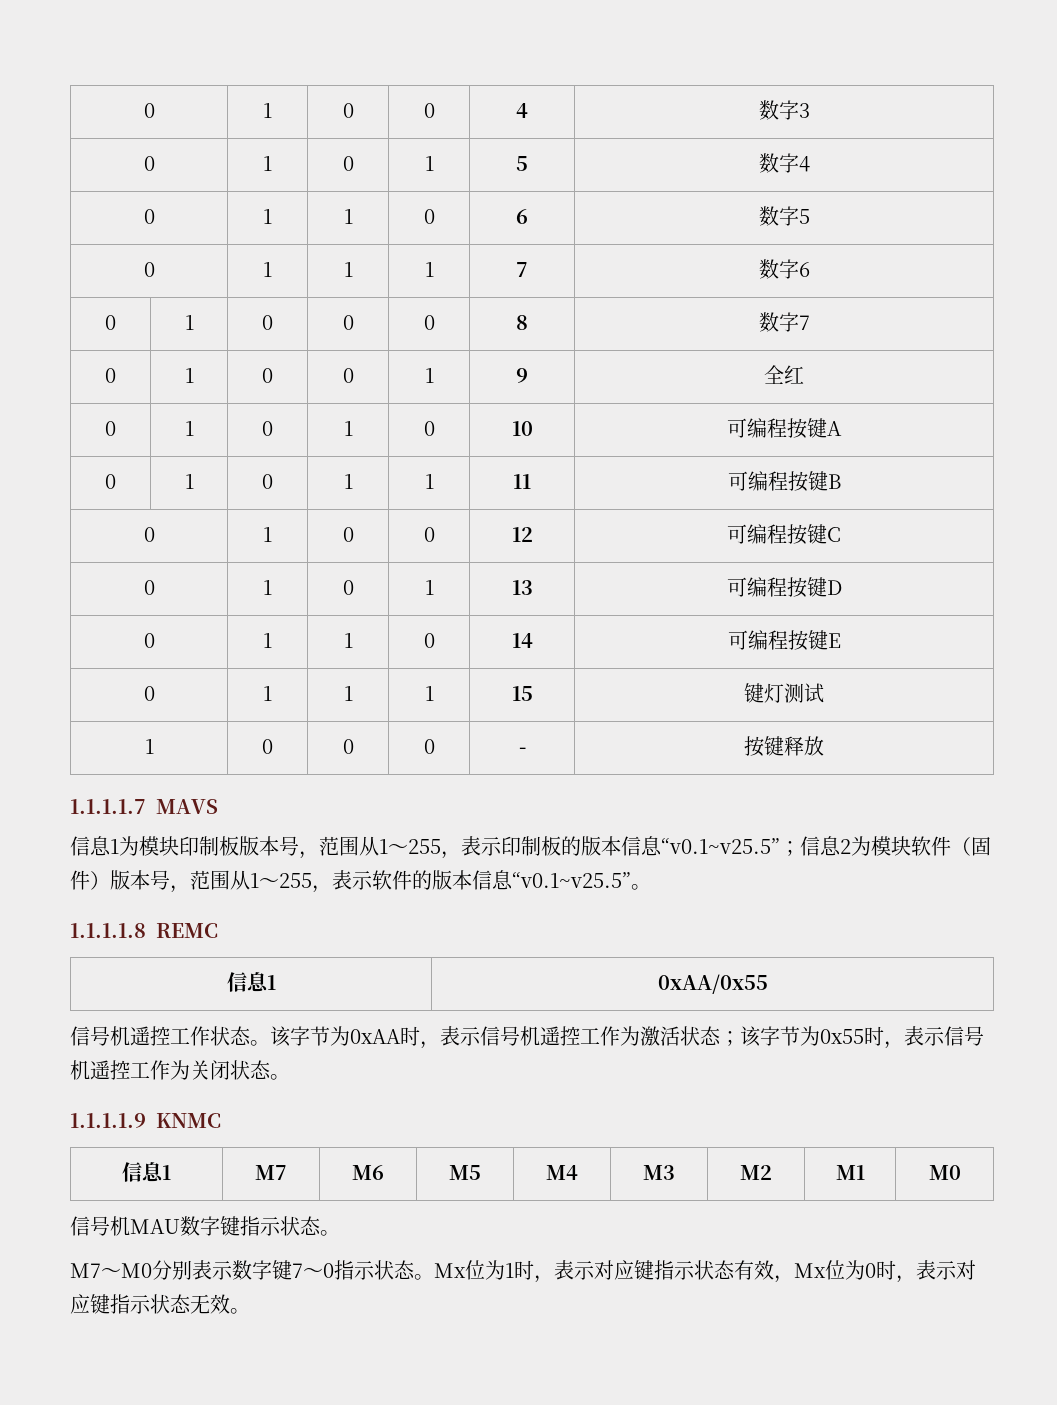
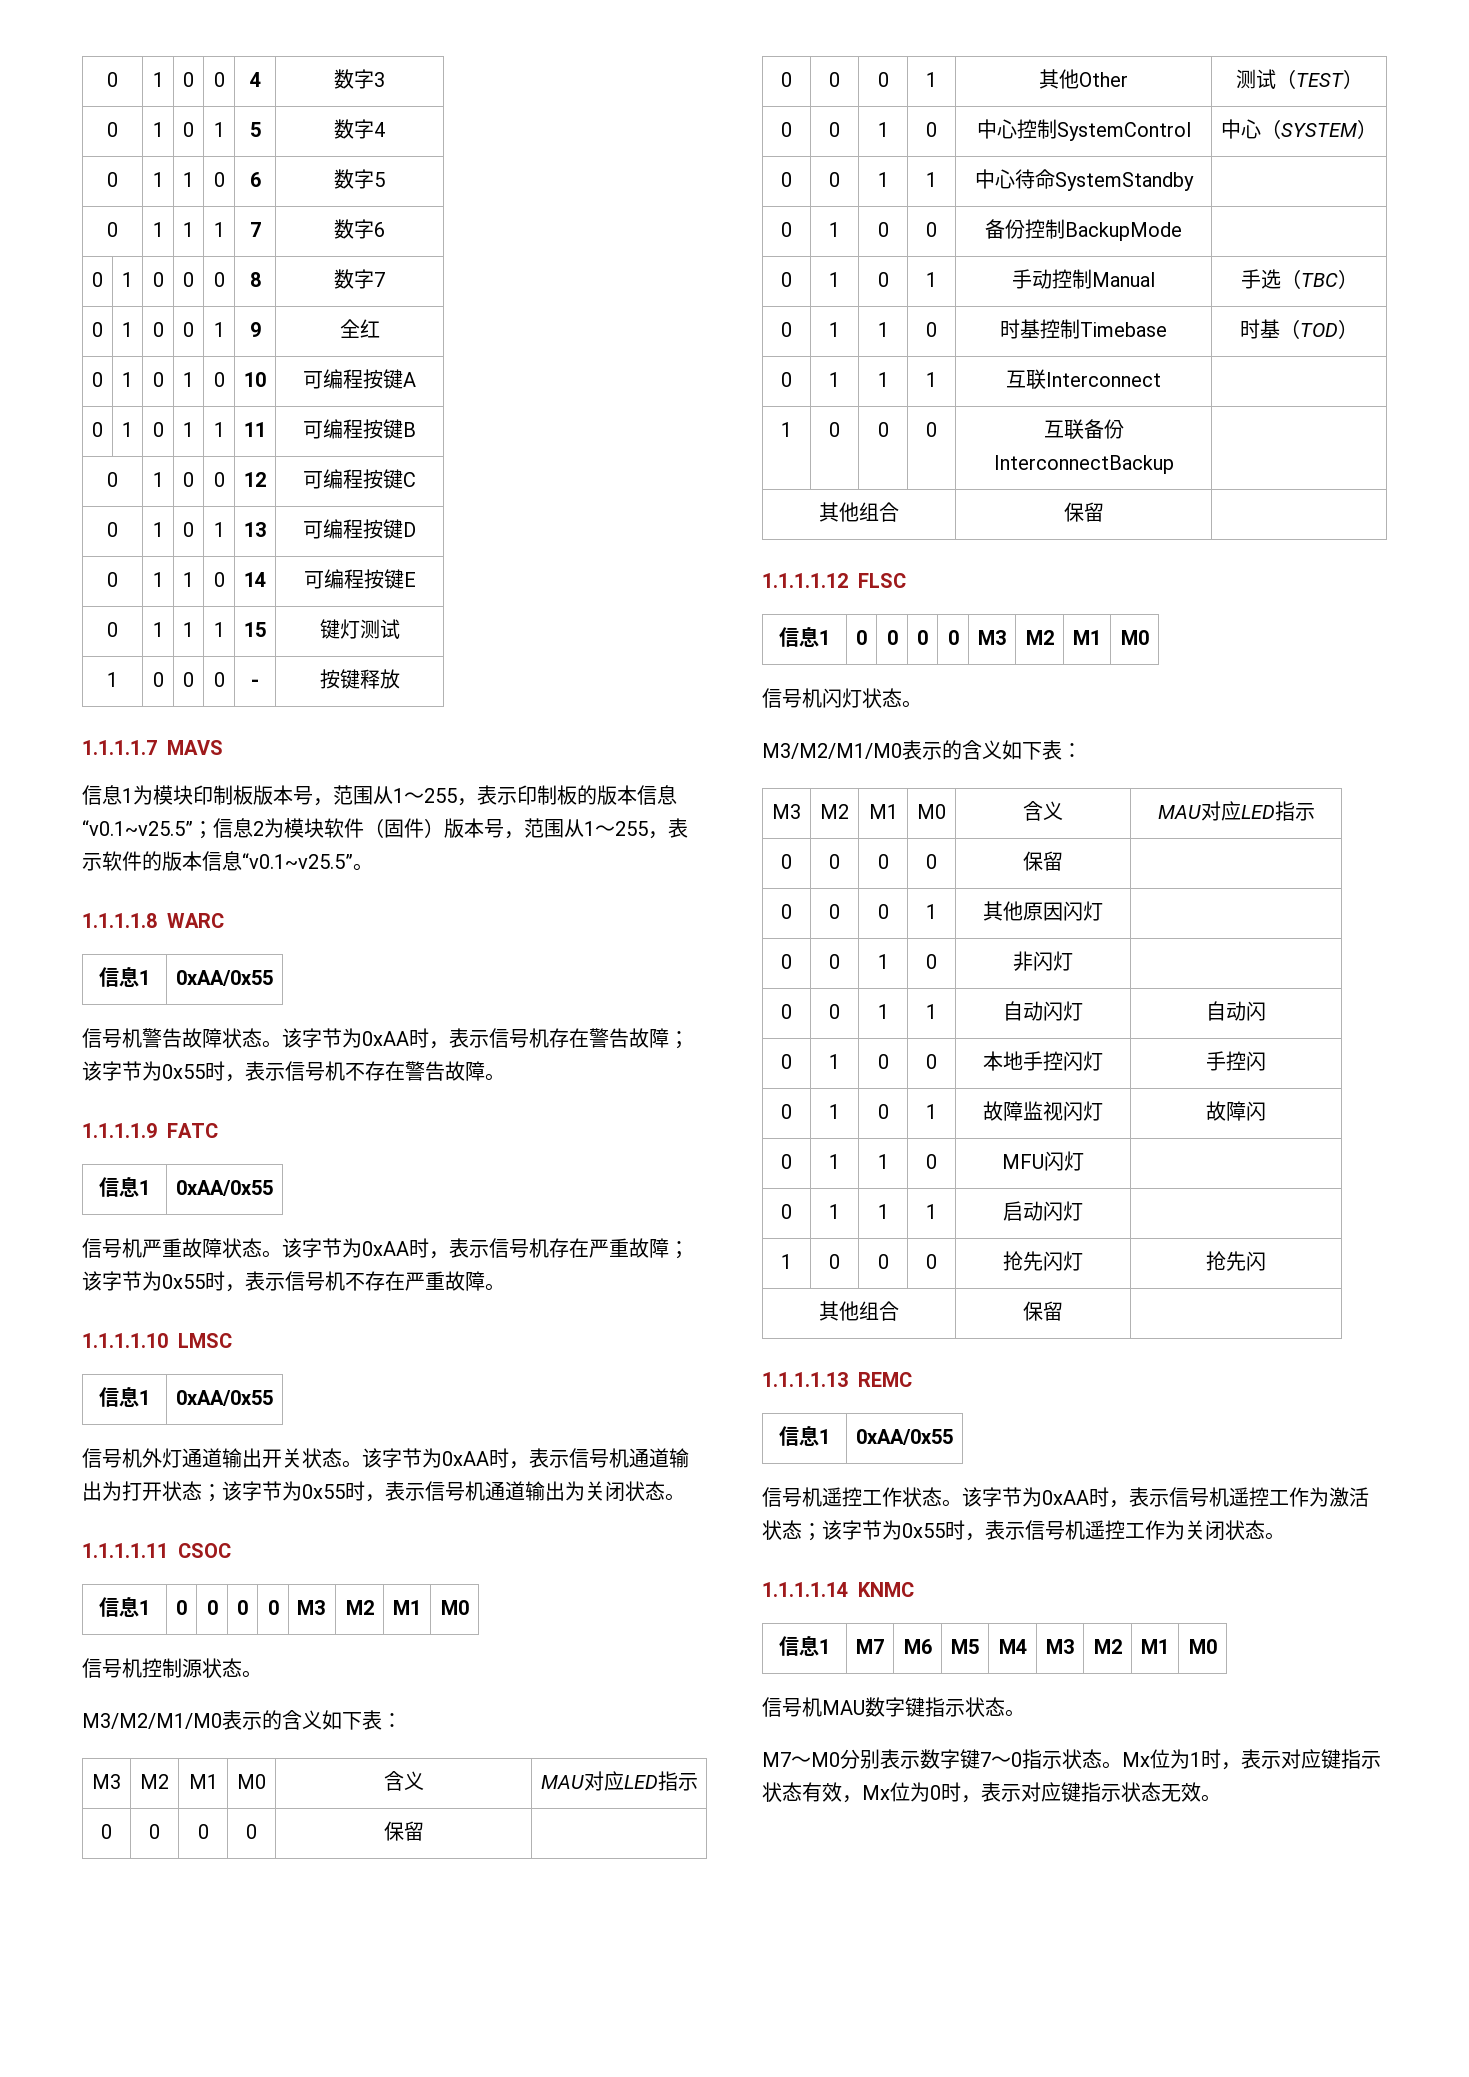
(146, 930) none -> [167,913,224,928] [99,966,150,987] [176,970,273,986] [82,1028,689,1049] [82,1061,505,1082] [82,1123,218,1138] [99,1176,150,1197] [176,1180,273,1196] [82,1238,689,1259] [82,1271,505,1292] [82,1333,232,1348] [99,1386,150,1407] [176,1390,273,1406] [82,1448,689,1469] [82,1481,685,1502] [82,1543,231,1558] [99,1596,150,1617] [176,1600,187,1615] [206,1600,218,1615] [237,1600,248,1615] [267,1600,279,1615] [297,1600,326,1615] [345,1600,374,1615] [393,1600,421,1615] [440,1600,469,1615] [82,1658,262,1678] [82,1710,402,1730] [92,1774,121,1789] [140,1774,169,1789] [188,1774,218,1789] [237,1774,266,1789] [383,1771,424,1791] [540,1771,698,1791] [101,1824,112,1839] [149,1824,160,1839] [197,1824,209,1839] [246,1824,257,1839] [383,1821,424,1841] [781,72,792,87] [829,72,840,87] [877,72,889,87] [926,72,937,87] [1039,69,1128,89] [1235,69,1363,89] [781,122,792,137] [829,122,840,137] [877,122,889,137] [926,122,937,137] [976,119,1191,141] [1221,119,1377,139] [781,172,792,187] [829,172,840,187] [877,172,889,187] [926,172,937,187] [974,169,1194,191] [781,222,792,237] [829,222,840,237] [877,222,889,237] [926,222,937,237] [985,219,1182,241] [781,272,792,287] [829,272,840,287] [877,272,889,287] [926,272,937,287] [1012,269,1155,289] [1240,269,1358,289] [781,322,792,337] [829,322,840,337] [877,322,889,337] [926,322,937,337] [1000,319,1167,339] [1240,319,1358,339] [781,372,792,387] [829,372,840,387] [877,372,889,387] [926,372,937,387] [1006,369,1161,390] [781,422,792,437] [829,422,840,437] [877,422,889,437] [926,422,937,437] [1043,419,1124,440] [993,455,1174,474] [819,502,899,522] [1063,502,1104,522] [762,573,906,588] [779,626,830,647] [856,630,867,645] [886,630,898,645] [917,630,928,645] [947,630,959,645] [978,630,1006,645] [1025,630,1054,645] [1073,630,1101,645] [1120,630,1149,645] [762,688,922,708] [762,740,1082,760] [772,804,801,819] [820,804,849,819] [868,804,898,819] [917,804,946,819] [1023,801,1063,821] [1157,801,1315,821] [781,854,792,869] [829,854,840,869] [877,854,889,869] [926,854,937,869] [1023,851,1063,871] [781,904,792,919] [829,904,840,919] [877,904,889,919] [926,904,937,919] [983,901,1103,921] [781,954,792,969] [829,954,840,969] [877,954,889,969] [926,954,937,969] [1013,951,1073,971] [781,1004,792,1019] [829,1004,840,1019] [877,1004,889,1019] [926,1004,937,1019] [1003,1001,1083,1021] [1206,1001,1266,1021] [781,1054,792,1069] [829,1054,840,1069] [877,1054,889,1069] [926,1054,937,1069] [983,1051,1103,1071] [1206,1051,1266,1071] [781,1104,792,1119] [829,1104,840,1119] [877,1104,889,1119] [926,1104,937,1119] [983,1101,1103,1121] [1206,1101,1266,1121] [781,1154,792,1169] [829,1154,840,1169] [877,1154,889,1169] [926,1154,937,1169] [1002,1151,1084,1171] [781,1204,792,1219] [829,1204,840,1219] [877,1204,889,1219] [926,1204,937,1219] [1003,1201,1083,1221] [781,1254,792,1269] [829,1254,840,1269] [877,1254,889,1269] [926,1254,937,1269] [1003,1251,1083,1271] [1206,1251,1266,1271] [819,1301,899,1321] [1023,1301,1063,1321] [762,1372,848,1387] WARC // 信息1 | 0xAA/0x55 // 信号机警告故障状态。该字节为0xAA时，表示信号机存在警告故障；该字节为0x55时，表示信号机不存在警告故障。 // 1.1.1.1.9 FATC // 信息1 | 0xAA/0x55 // 信号机严重故障状态。该字节为0xAA时，表示信号机存在严重故障；该字节为0x55时，表示信号机不存在严重故障。 // 1.1.1.1.10 LMSC // 信息1 | 0xAA/0x55 // 信号机外灯通道输出开关状态。该字节为0xAA时，表示信号机通道输出为打开状态；该字节为0x55时，表示信号机通道输出为关闭状态。 // 1.1.1.1.11 CSOC // 信息1 | 0 | 0 | 0 | 0 | M3 | M2 | M1 | M0 // 信号机控制源状态。 // M3/M2/M1/M0表示的含义如下表： // M3 | M2 | M1 | M0 | 含义 | MAU对应LED指示 // 0 | 0 | 0 | 0 | 保留 | // 0 | 0 | 0 | 1 | 其他Other | 测试（TEST） // 0 | 0 | 1 | 0 | 中心控制SystemControl | 中心（SYSTEM） // 0 | 0 | 1 | 1 | 中心待命SystemStandby | // 0 | 1 | 0 | 0 | 备份控制BackupMode | // 0 | 1 | 0 | 1 | 手动控制Manual | 手选（TBC） // 0 | 1 | 1 | 0 | 时基控制Timebase | 时基（TOD） // 0 | 1 | 1 | 1 | 互联Interconnect | // 1 | 0 | 0 | 0 | 互联备份InterconnectBackup | // 其他组合 | 保留 | // 1.1.1.1.12 FLSC // 信息1 | 0 | 0 | 0 | 0 | M3 | M2 | M1 | M0 // 信号机闪灯状态。 // M3/M2/M1/M0表示的含义如下表： // M3 | M2 | M1 | M0 | 含义 | MAU对应LED指示 // 0 | 0 | 0 | 0 | 保留 | // 0 | 0 | 0 | 1 | 其他原因闪灯 | // 0 | 0 | 1 | 0 | 非闪灯 | // 0 | 0 | 1 | 1 | 自动闪灯 | 自动闪 // 0 | 1 | 0 | 0 | 本地手控闪灯 | 手控闪 // 0 | 1 | 0 | 1 | 故障监视闪灯 | 故障闪 // 0 | 1 | 1 | 0 | MFU闪灯 | // 0 | 1 | 1 | 1 | 启动闪灯 | // 1 | 0 | 0 | 0 | 抢先闪灯 | 抢先闪 // 其他组合 | 保留 | // 1.1.1.1.13
[70,1113,146,1128] 1.1.1.1.9 -> [762,1582,848,1597] 1.1.1.1.14

